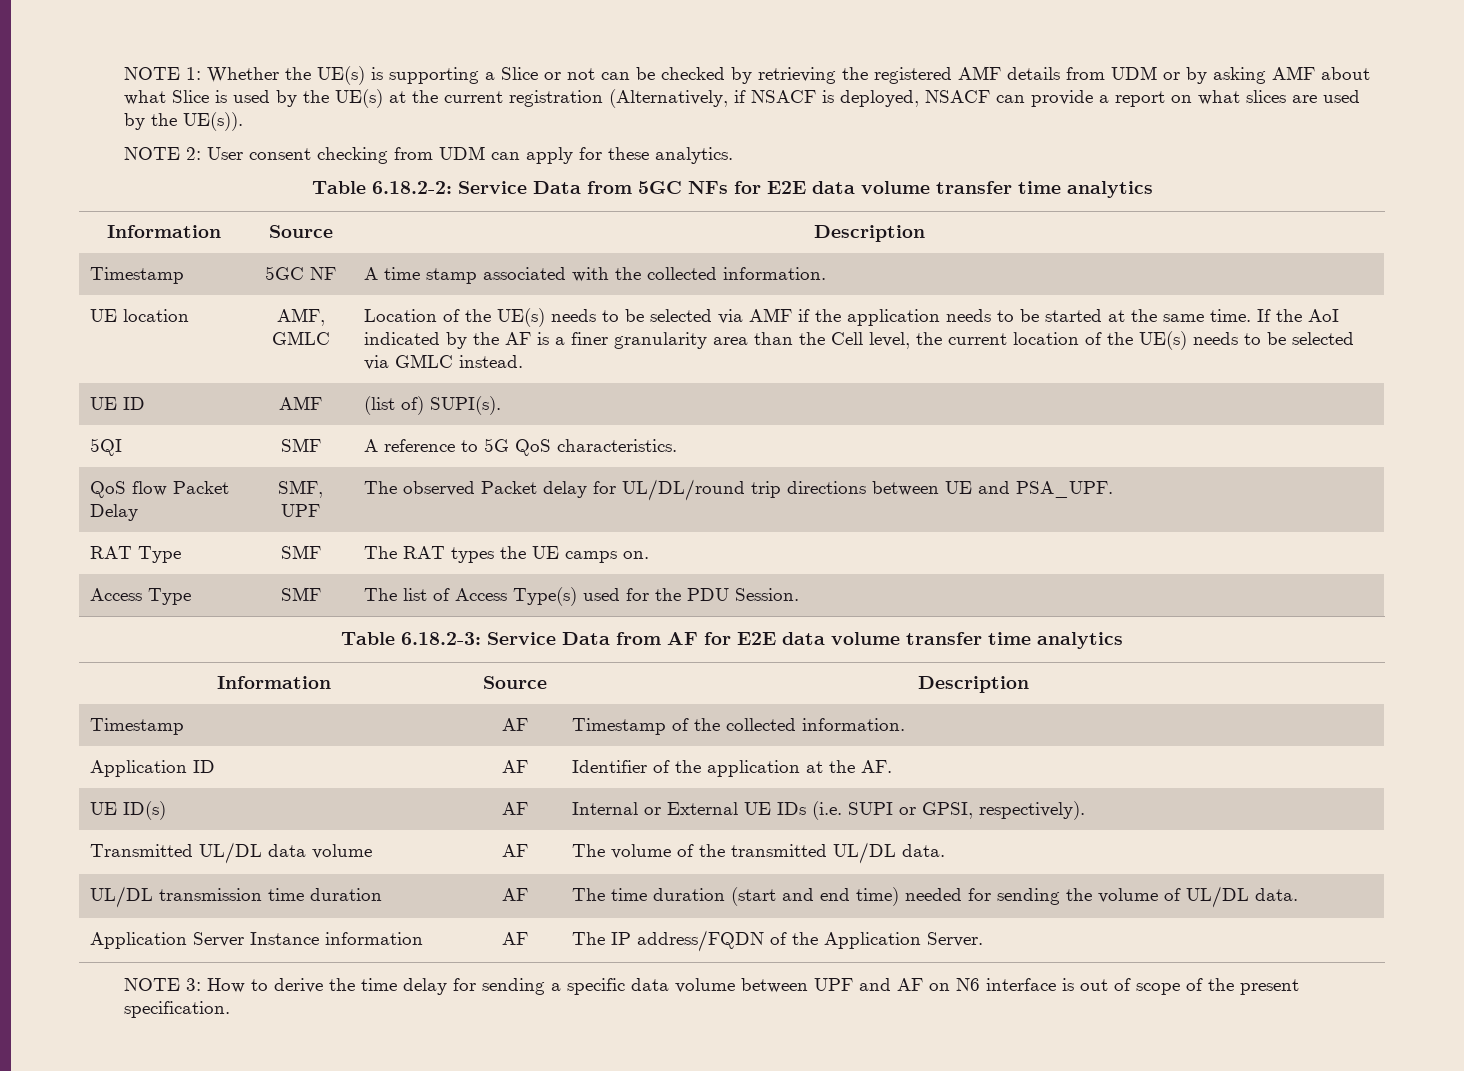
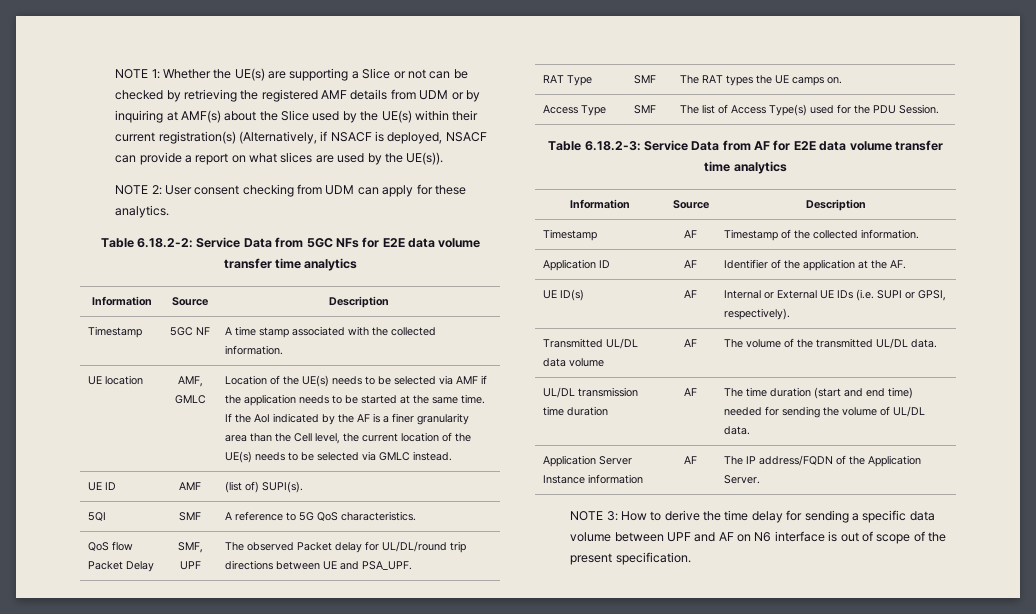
[371,67,384,80] is -> [268,71,287,79] are
[1213,66,1371,84] [124,89,604,108] asking AMF about what Slice is used by the UE(s) at the current registration -> [115,110,479,123] [115,131,236,144] inquiring at AMF(s) about the Slice used by the UE(s) within their current registration(s)

